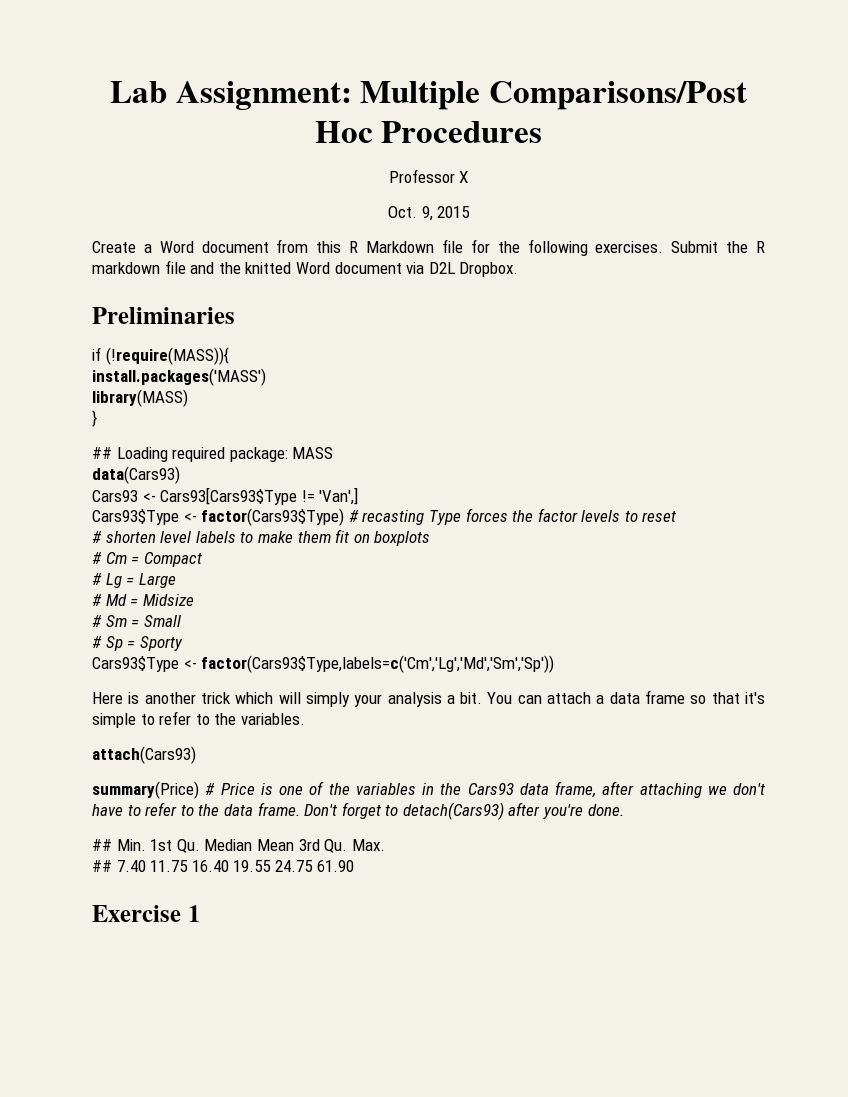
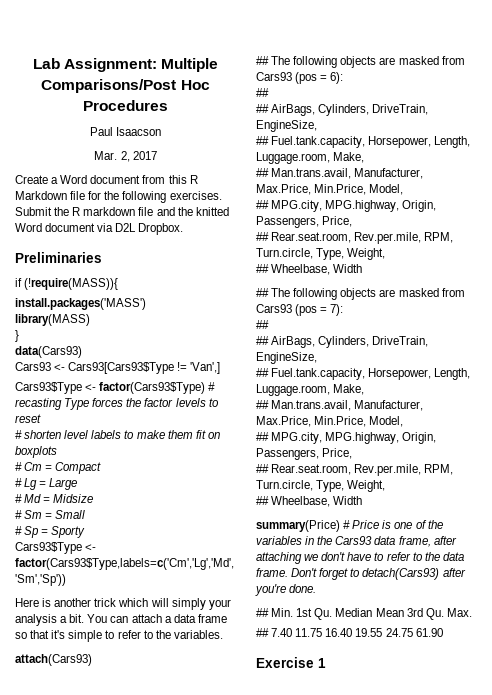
[388,169,469,183] [387,206,471,221] Professor X // Oct. 9, 2015 -> [89,127,162,136] [94,151,157,162] Paul Isaacson // Mar. 2, 2017
[92,447,334,462] // ## Loading required package: MASS -> (19, 336) none
(196, 755) none -> [256,56,465,68] [256,72,344,84] [256,88,269,97] [256,104,429,116] [256,120,317,132] [256,136,471,148] [256,152,365,164] [256,168,424,179] [256,184,404,195] [256,200,437,212] [256,216,353,228] [256,232,454,244] [256,248,386,260] [256,264,363,275] [256,288,465,300] [256,304,344,316] [256,320,269,329] [256,336,429,348] [256,352,317,364] [256,368,471,380] [256,384,365,396] [256,400,424,411] [256,416,404,427] [256,432,437,444] [256,448,353,460] [256,464,454,476] [256,480,386,492] [256,496,363,507] // ## The following objects are masked from Cars93 (pos = 6): // ## // ## AirBags, Cylinders, DriveTrain, EngineSize, // ## Fuel.tank.capacity, Horsepower, Length, Luggage.room, Make, // ## Man.trans.avail, Manufacturer, Max.Price, Min.Price, Model, // ## MPG.city, MPG.highway, Origin, Passengers, Price, // ## Rear.seat.room, Rev.per.mile, RPM, Turn.circle, Type, Weight, // ## Wheelbase, Width // ## The following objects are masked from Cars93 (pos = 7): // ## // ## AirBags, Cylinders, DriveTrain, EngineSize, // ## Fuel.tank.capacity, Horsepower, Length, Luggage.room, Make, // ## Man.trans.avail, Manufacturer, Max.Price, Min.Price, Model, // ## MPG.city, MPG.highway, Origin, Passengers, Price, // ## Rear.seat.room, Rev.per.mile, RPM, Turn.circle, Type, Weight, // ## Wheelbase, Width

